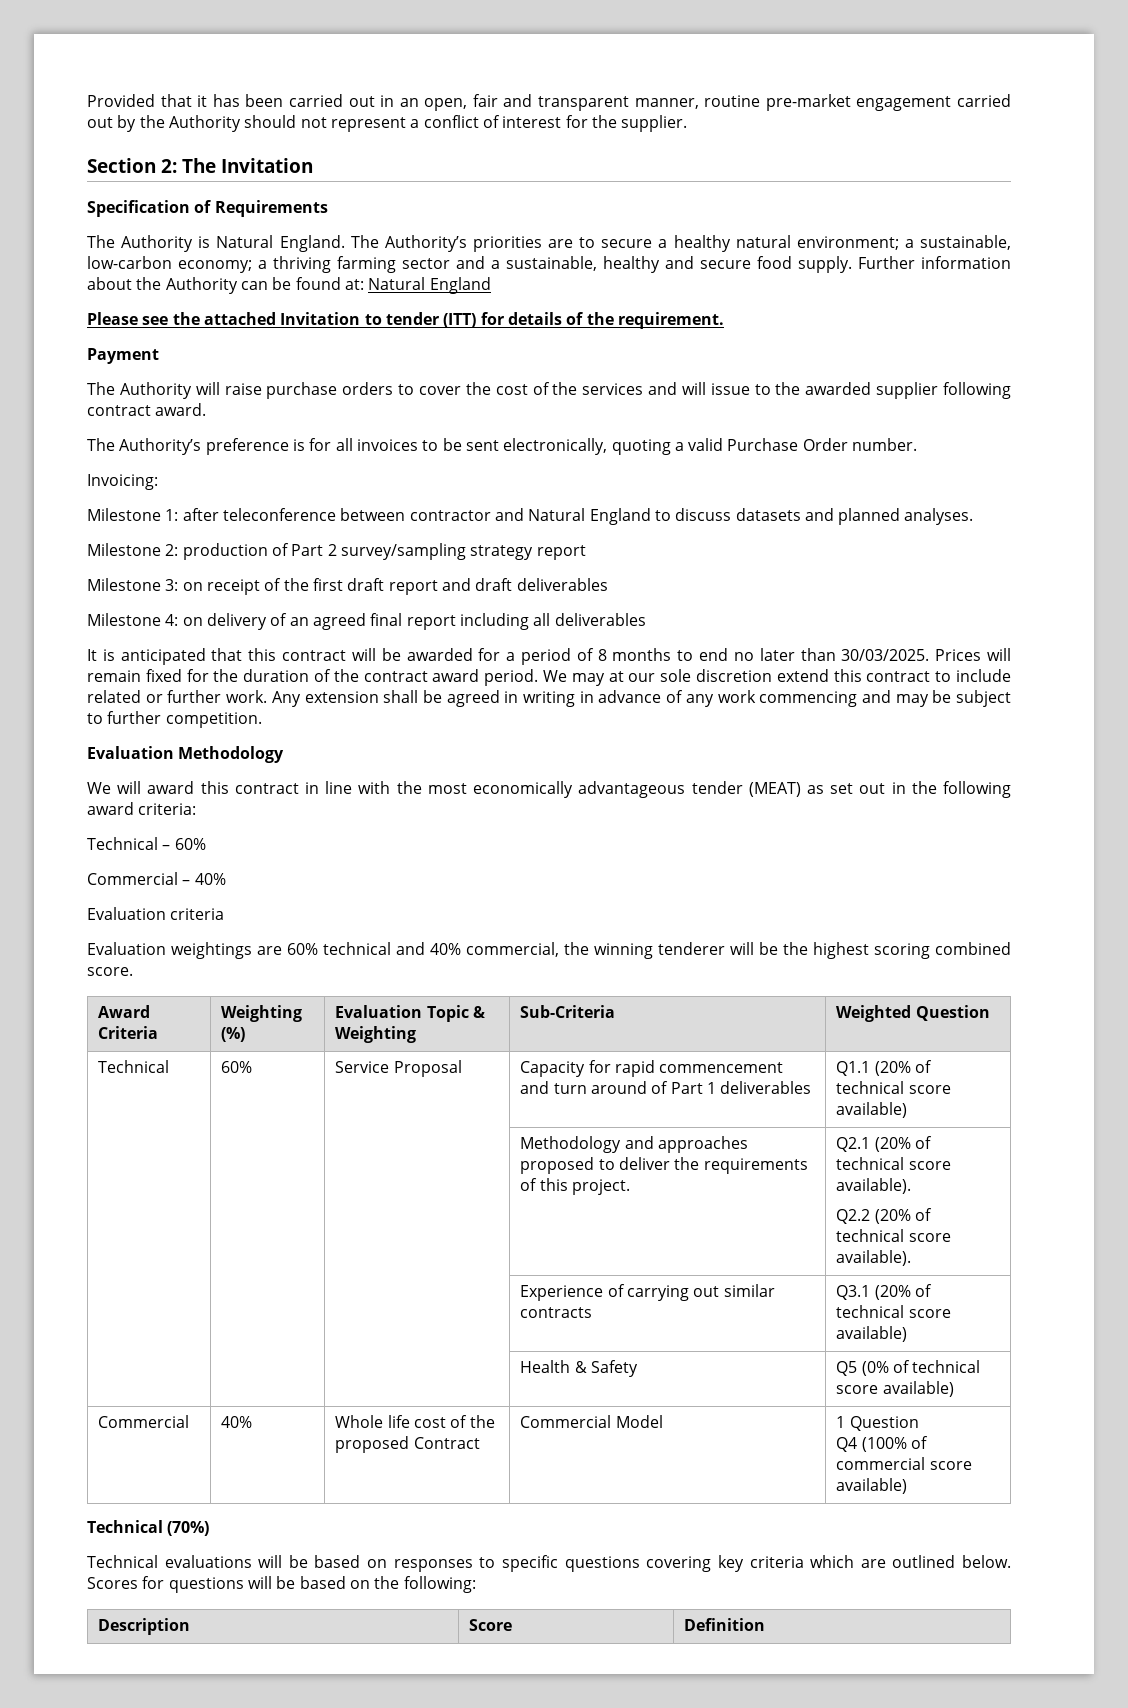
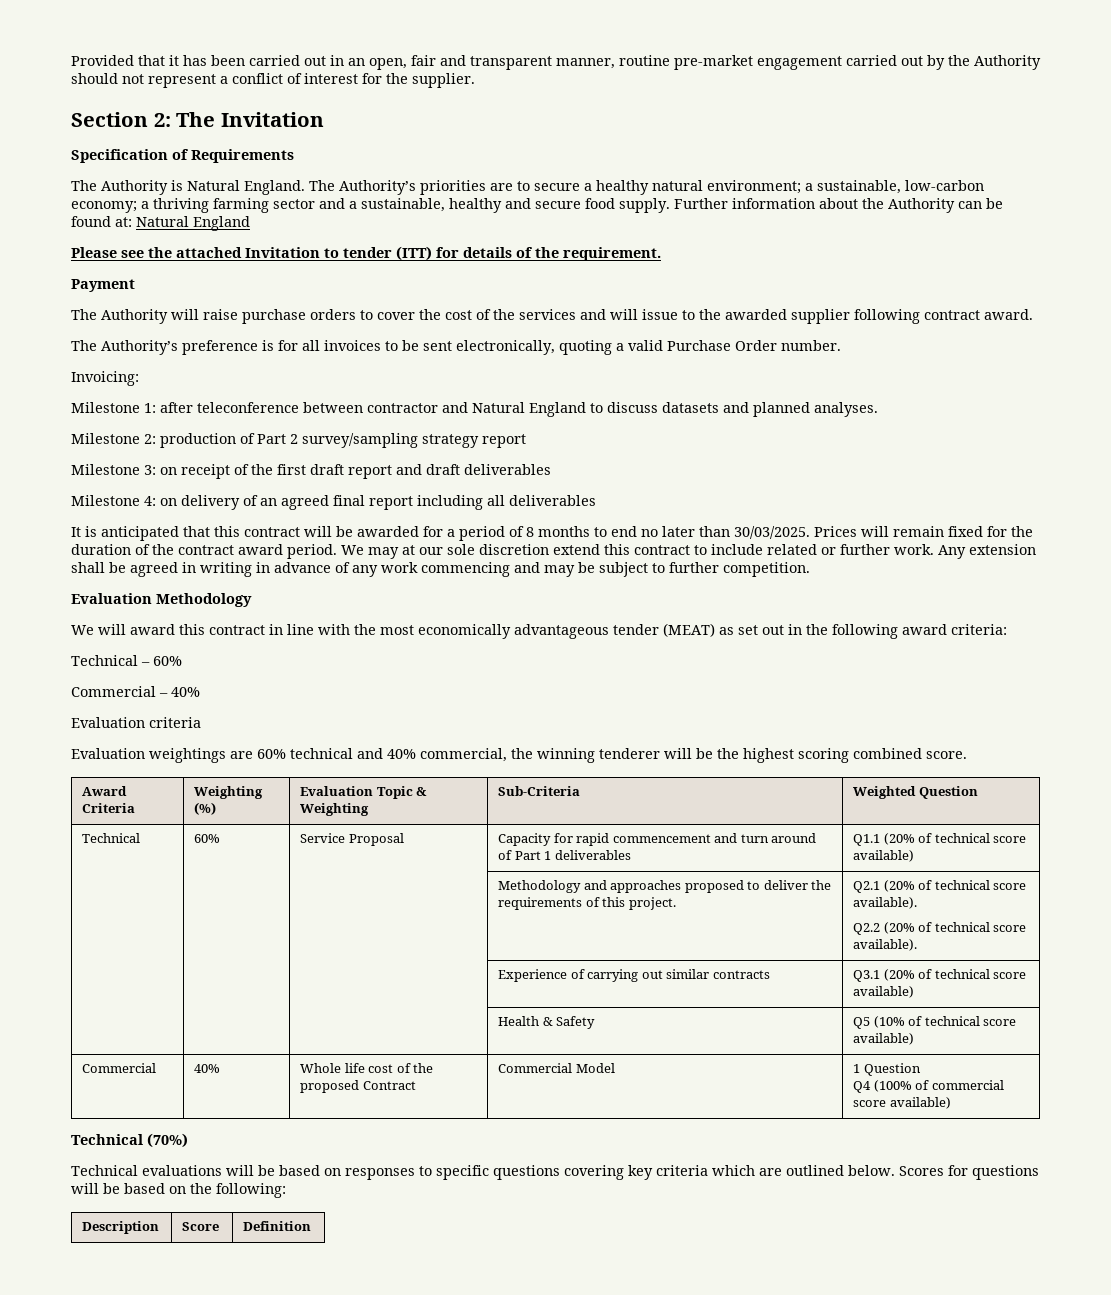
[861,1361,889,1376] (0% -> [873,1016,905,1028] (10%

